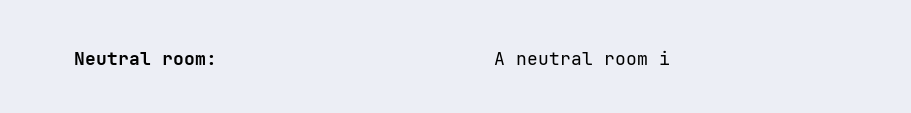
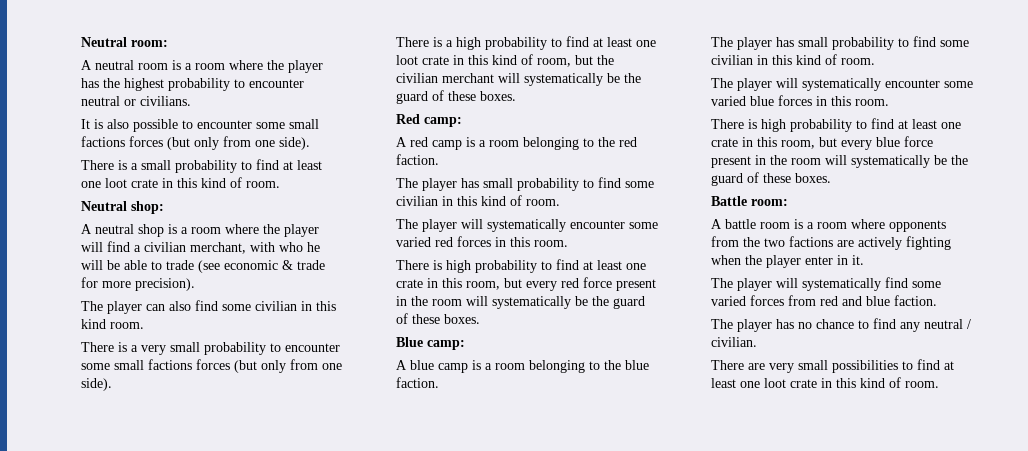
[659,50,671,65] i -> [172,60,324,73] [81,78,305,91] [81,96,192,106] [81,119,320,132] [81,136,311,150] [81,159,323,173] [81,177,281,188] [81,201,165,214] [81,224,320,237] [81,241,321,254] [81,260,326,273] [81,277,196,291] [81,300,337,314] [81,319,145,329] [81,342,341,355] [81,359,343,373] [81,378,113,391] [396,36,657,50] [396,54,615,67] [396,73,642,86] [396,90,517,104] [396,114,463,127] [396,137,638,150] [396,154,440,165] [396,177,655,191] [396,195,561,206] [396,219,659,232] [396,236,569,247] [396,259,647,273] [396,277,657,291] [396,296,646,309] [396,313,481,324] [396,337,466,350] [396,360,650,373] [396,377,440,388] [711,36,970,50] [711,54,876,65] [711,78,974,91] [711,95,890,106] [711,118,962,132] [711,136,934,150] [711,155,969,168] [711,172,832,186] [711,196,789,206] [711,219,947,232] [711,236,952,250] [711,255,865,268] [711,277,942,291] [711,295,938,306] [711,318,972,332] [711,337,758,347] [711,359,955,373] [711,377,940,388] is a room where the player has the highest probability to encounter neutral or civilians. // It is also possible to encounter some small factions forces (but only from one side). // There is a small probability to find at least one loot crate in this kind of room. // Neutral shop: // A neutral shop is a room where the player will find a civilian merchant, with who he will be able to trade (see economic & trade for more precision). // The player can also find some civilian in this kind room. // There is a very small probability to encounter some small factions forces (but only from one side). // There is a high probability to find at least one loot crate in this kind of room, but the civilian merchant will systematically be the guard of these boxes. // Red camp: // A red camp is a room belonging to the red faction. // The player has small probability to find some civilian in this kind of room. // The player will systematically encounter some varied red forces in this room. // There is high probability to find at least one crate in this room, but every red force present in the room will systematically be the guard of these boxes. // Blue camp: // A blue camp is a room belonging to the blue faction. // The player has small probability to find some civilian in this kind of room. // The player will systematically encounter some varied blue forces in this room. // There is high probability to find at least one crate in this room, but every blue force present in the room will systematically be the guard of these boxes. // Battle room: // A battle room is a room where opponents from the two factions are actively fighting when the player enter in it. // The player will systematically find some varied forces from red and blue faction. // The player has no chance to find any neutral / civilian. // There are very small possibilities to find at least one loot crate in this kind of room.

